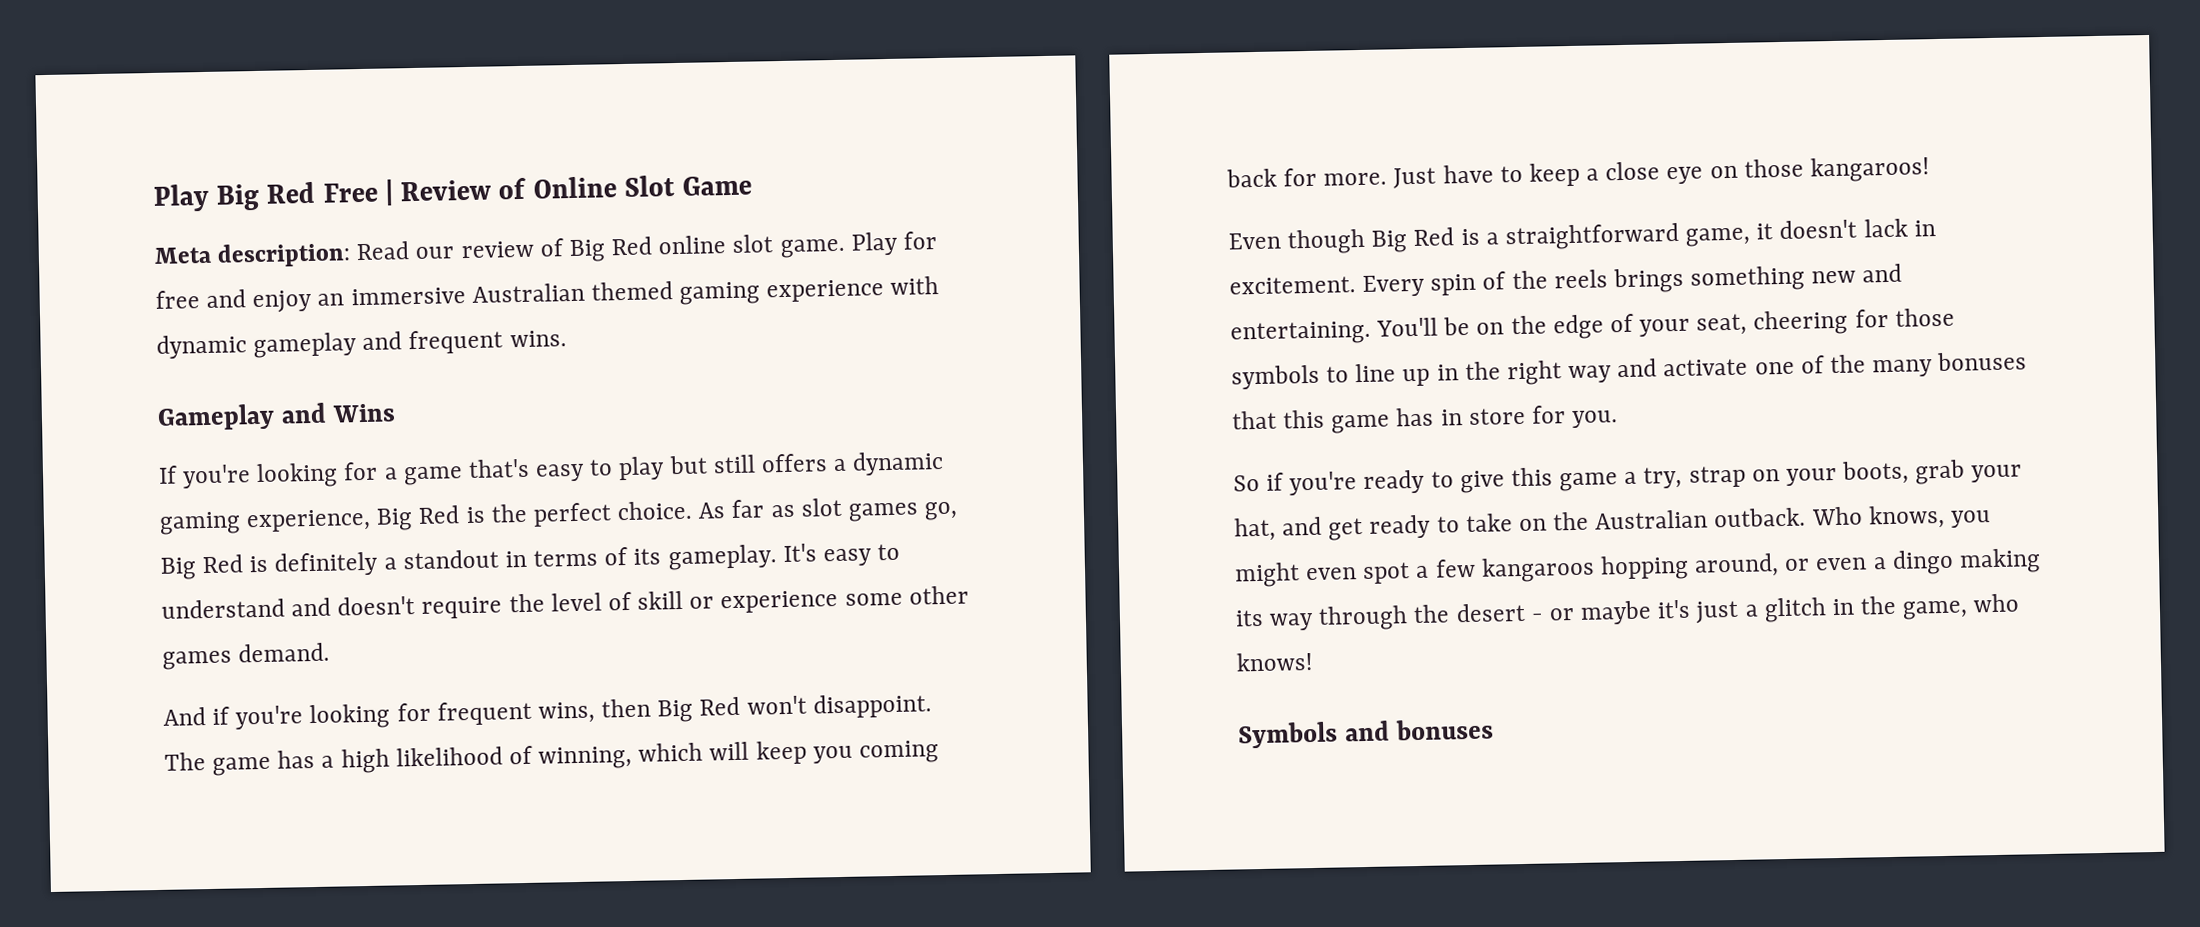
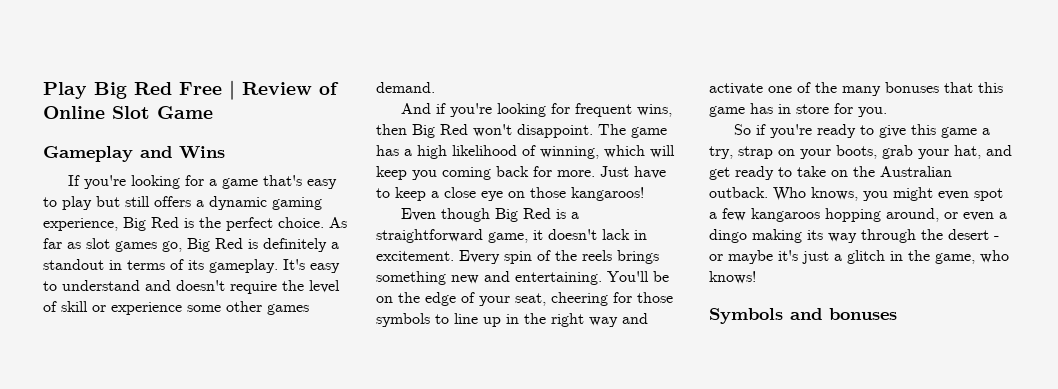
[154,231,937,268] [155,276,940,314] [156,329,567,359] // Meta description: Read our review of Big Red online slot game. Play for free and enjoy an immersive Australian themed gaming experience with dynamic gameplay and frequent wins. -> (213, 112) none

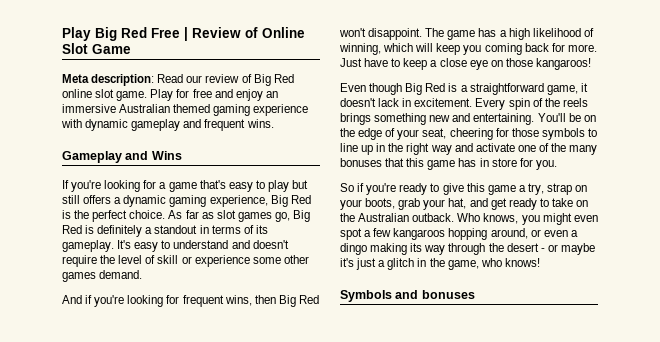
(213, 112) none -> [62,74,294,86] [62,89,278,101] [62,104,309,116] [61,119,274,131] // Meta description: Read our review of Big Red online slot game. Play for free and enjoy an immersive Australian themed gaming experience with dynamic gameplay and frequent wins.

